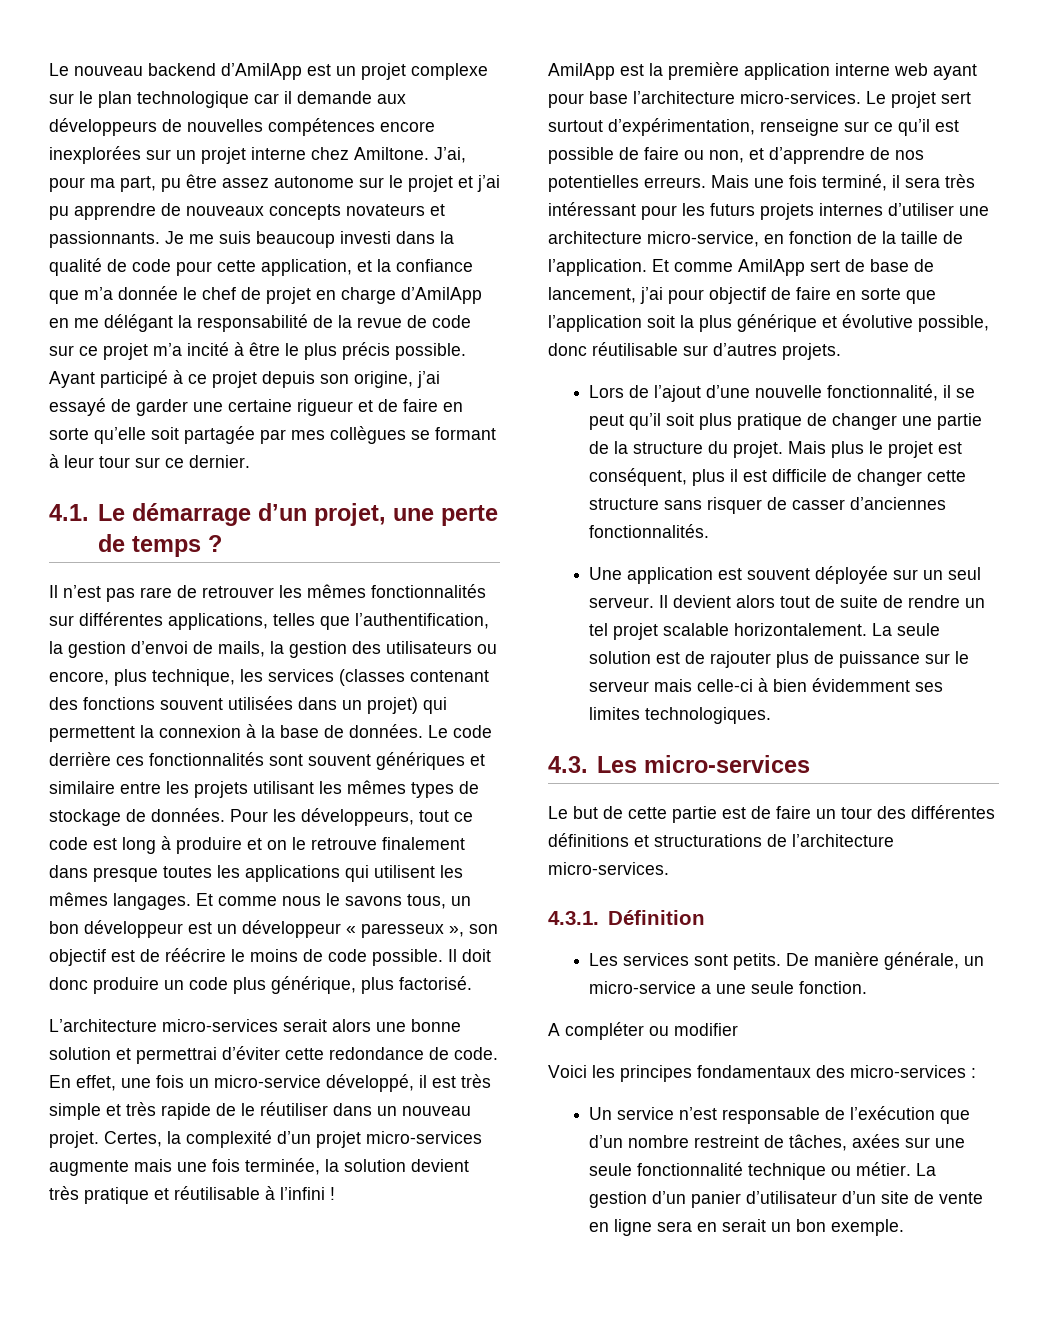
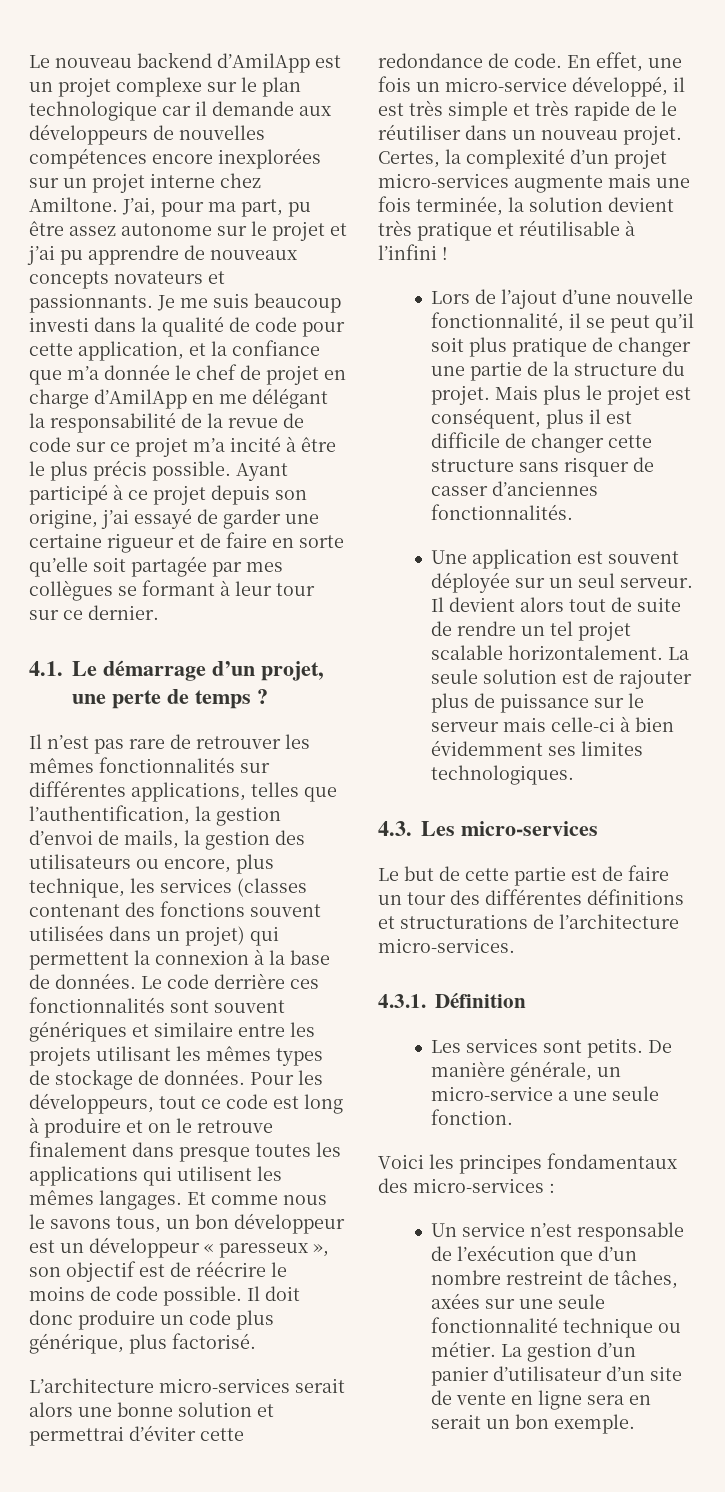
[548,62,977,80] [548,91,971,108] [548,118,959,136] [548,147,924,164] [548,174,975,192] [548,202,989,220] [548,231,963,247] [548,259,934,276] [548,287,936,304] [548,314,989,332] [548,342,841,360] // AmilApp est la première application interne web ayant pour base l’architecture micro-services. Le projet sert surtout d’expérimentation, renseigne sur ce qu’il est possible de faire ou non, et d’apprendre de nos potentielles erreurs. Mais une fois terminé, il sera très intéressant pour les futurs projets internes d’utiliser une architecture micro-service, en fonction de la taille de l’application. Et comme AmilApp sert de base de lancement, j’ai pour objectif de faire en sorte que l’application soit la plus générique et évolutive possible, donc réutilisable sur d’autres projets. -> (448, 253) none
[548,1022,738,1040] // A compléter ou modifier -> (513, 1117) none

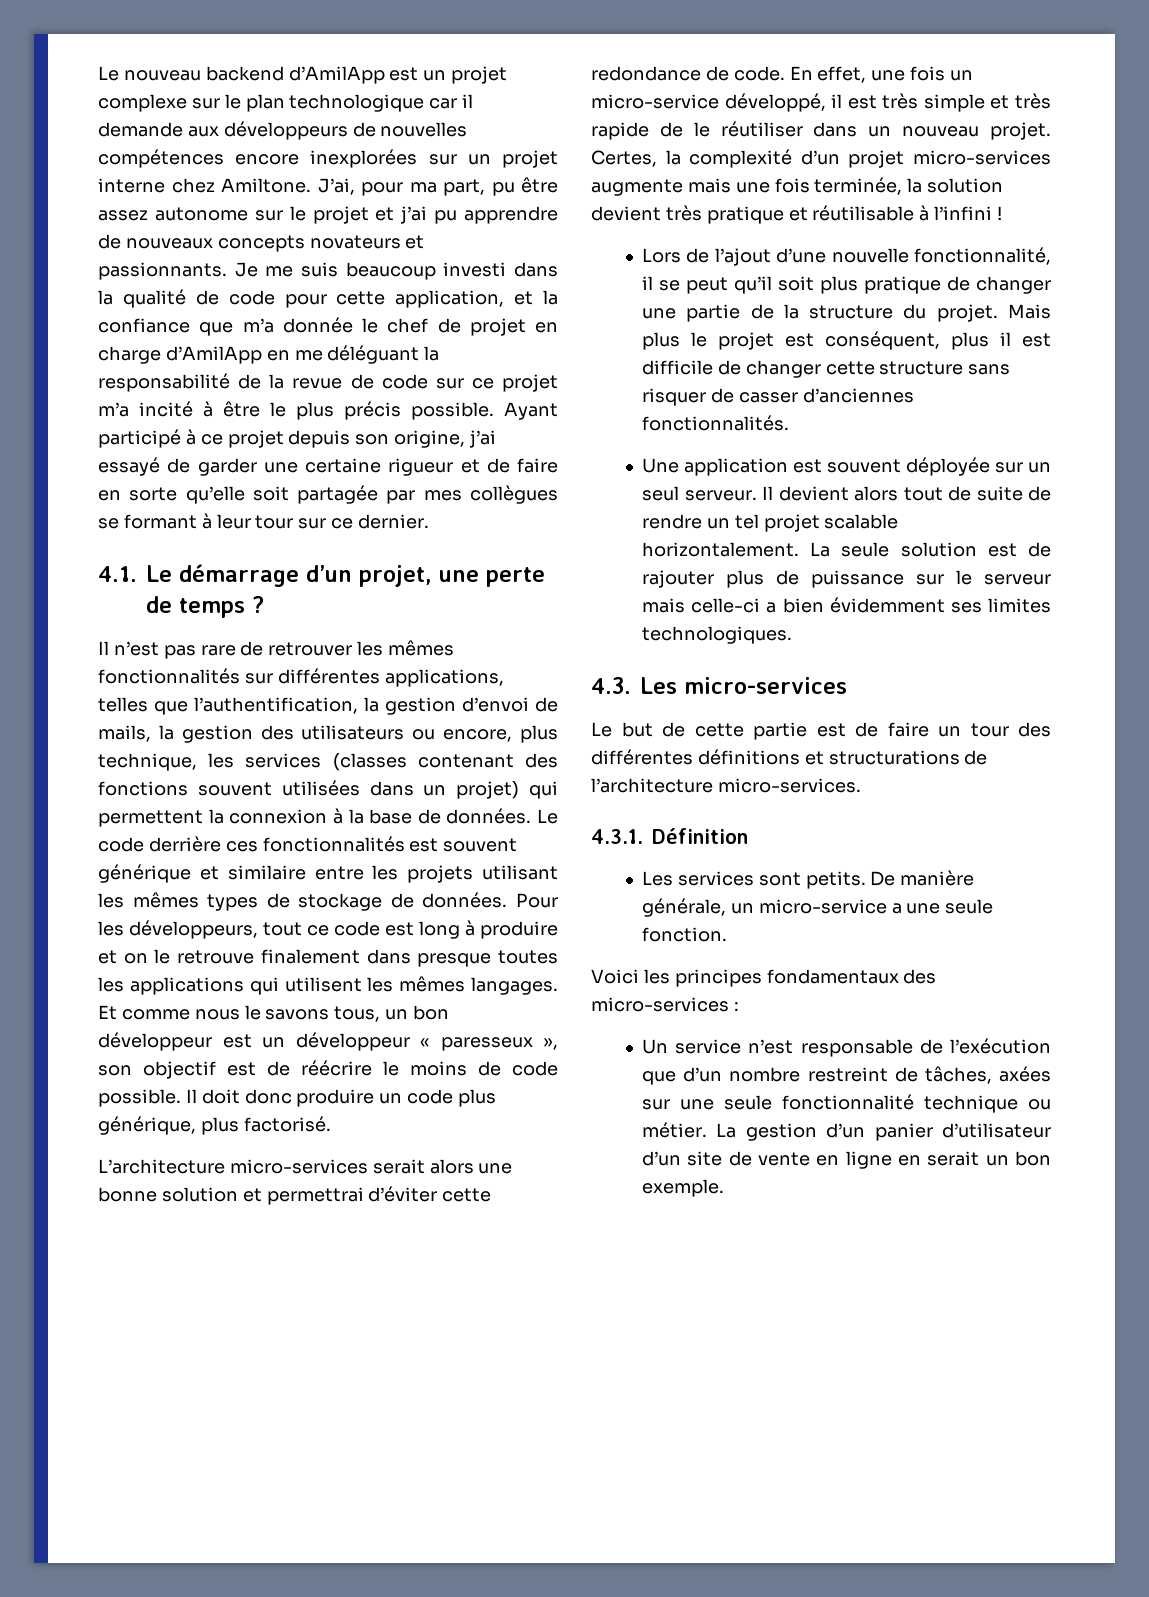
[252,388,328,409] délégant -> [327,345,420,364] déléguant
[170,1000,285,1013] [29,1021,127,1042] sont souvent génériques -> [409,838,518,852] [98,864,191,883] est souvent générique
[619,716,630,732] à -> [766,602,777,613] a
[586,1395,624,1405] sera -> (892, 1160) none

